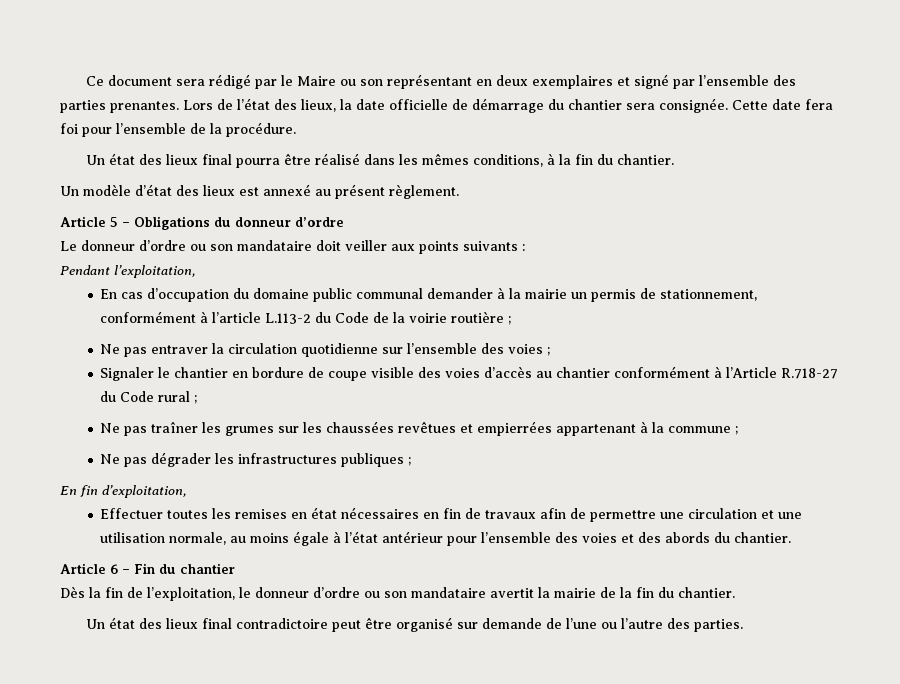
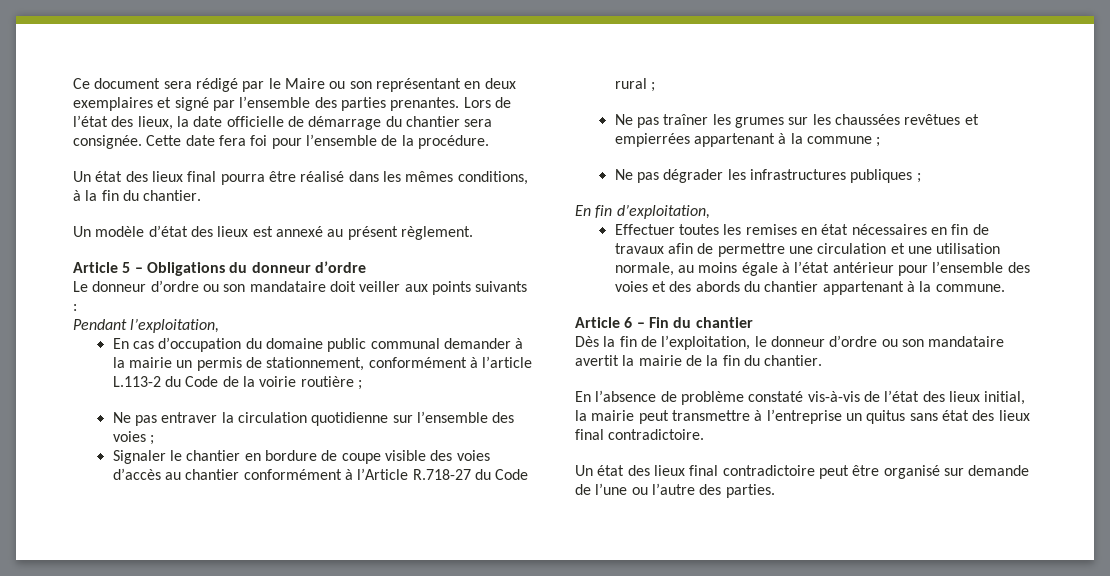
[734,532,792,543] chantier. -> [764,281,1005,295] chantier appartenant à la commune.
(735, 592) none -> [575,390,1026,405] [575,409,1030,424] [575,429,705,440] // En l’absence de problème constaté vis-à-vis de l’état des lieux initial, la mairie peut transmettre à l’entreprise un quitus sans état des lieux final contradictoire.

